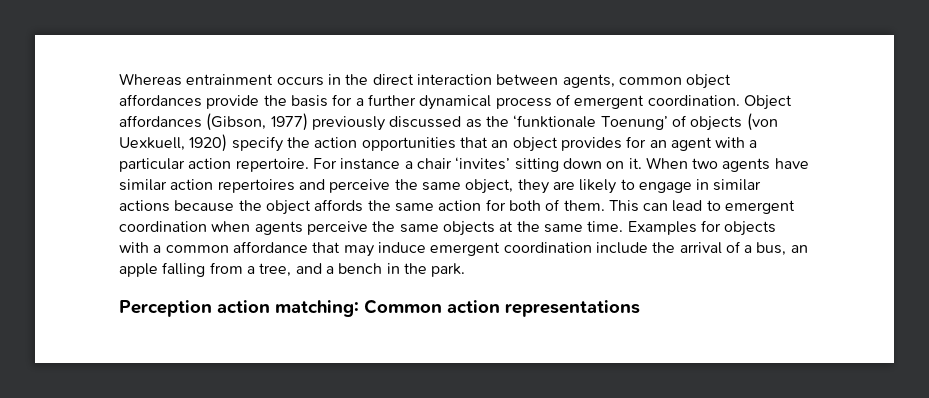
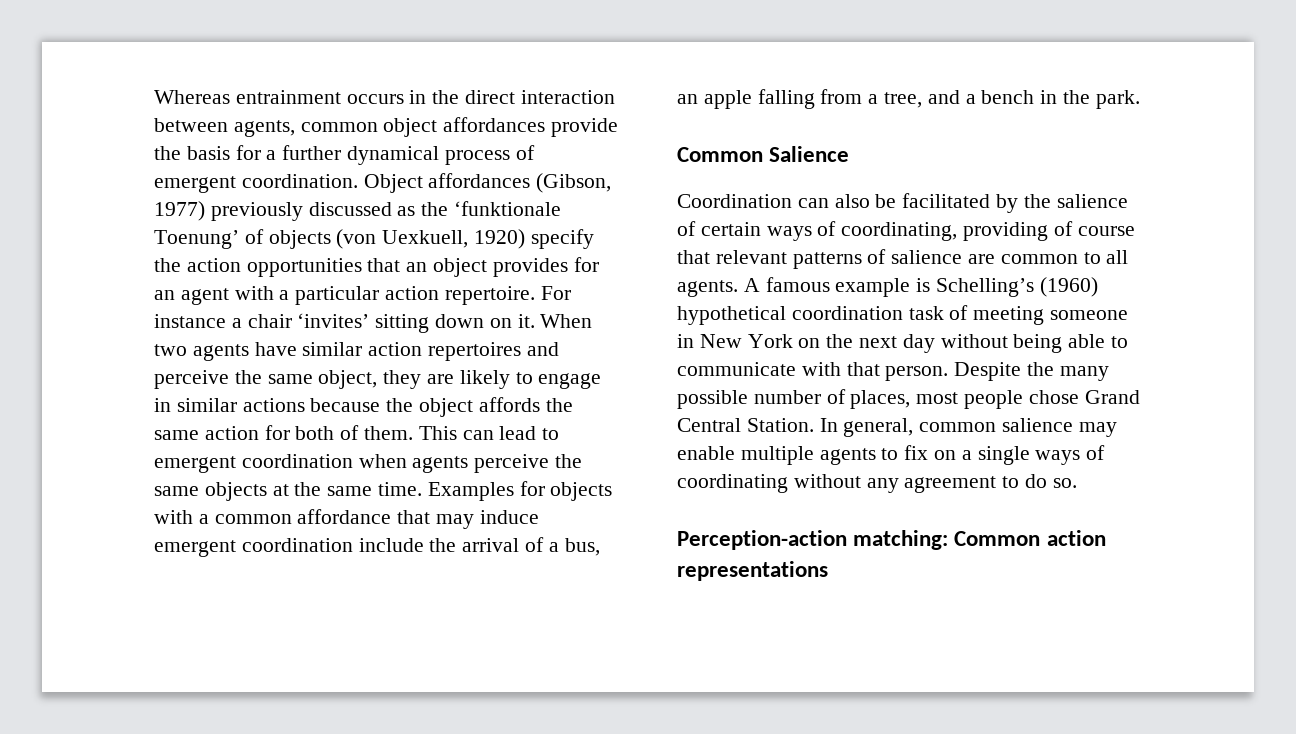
[119,300,270,317] Perception action -> [677,146,850,162] [677,193,1128,213] [677,221,1135,241] [677,249,1129,269] [677,277,1098,297] [677,305,1129,325] [677,334,1129,353] [677,362,1109,381] [677,389,1140,409] [677,418,1117,437] [677,445,1106,465] [677,474,1077,493] [677,530,847,550] Common Salience // Coordination can also be facilitated by the salience of certain ways of coordinating, providing of course that relevant patterns of salience are common to all agents. A famous example is Schelling’s (1960) hypothetical coordination task of meeting someone in New York on the next day without being able to communicate with that person. Despite the many possible number of places, most people chose Grand Central Station. In general, common salience may enable multiple agents to fix on a single ways of coordinating without any agreement to do so. // Perception-action

